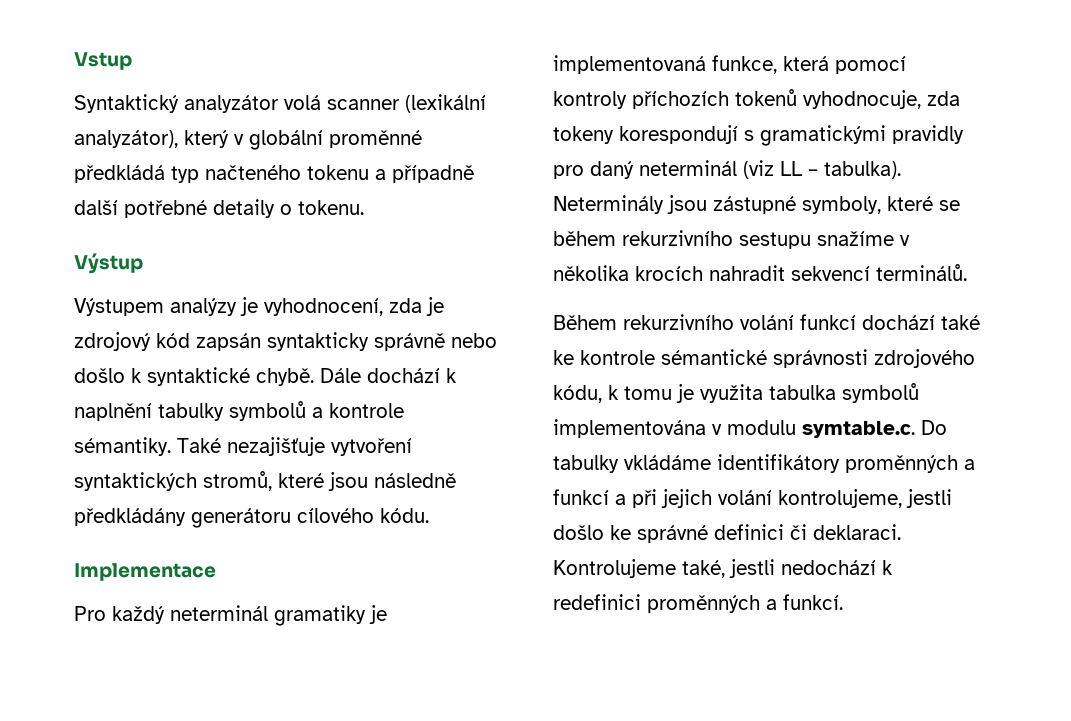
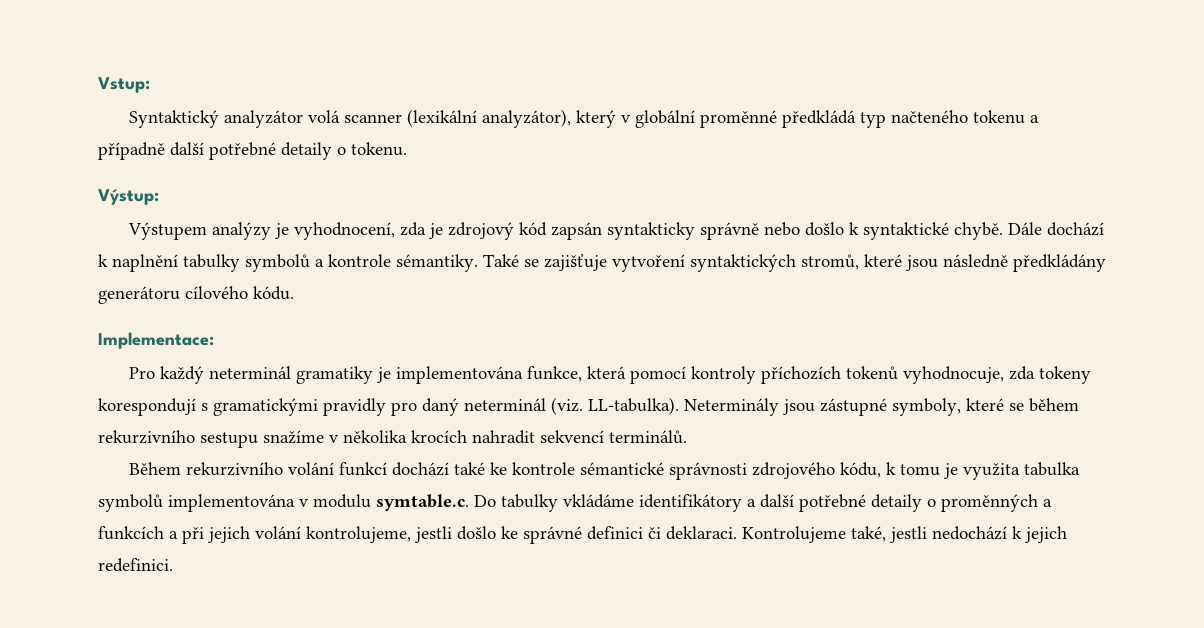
[74,52,132,70] Vstup -> [98,77,150,93] Vstup:
[74,253,143,274] Výstup -> [98,188,159,205] Výstup:
[227,437,325,456] nezajišťuje -> [524,254,607,271] se zajišťuje
[74,563,216,581] Implementace -> [98,332,214,349] Implementace:
[553,55,706,74] implementovaná -> [396,366,524,384] implementována
[743,160,901,179] (viz LL – tabulka). -> [551,397,679,415] (viz. LL-tabulka).
[845,455,975,473] [553,489,609,505] proměnných a funkcí -> [747,494,1052,512] [98,526,164,540] a další potřebné detaily o proměnných a funkcích
[553,594,843,613] redefinici proměnných a funkcí. -> [1025,526,1067,543] [98,558,173,572] jejich redefinici.

